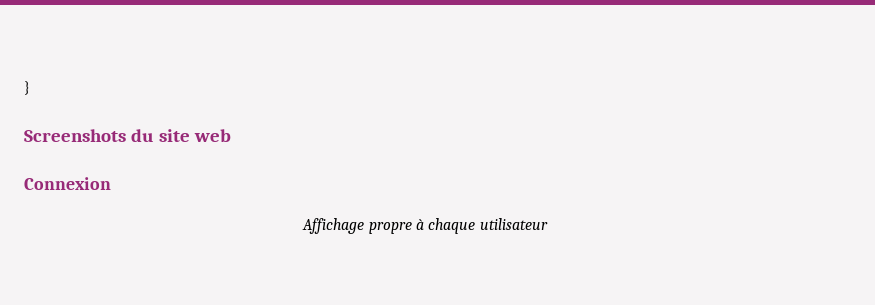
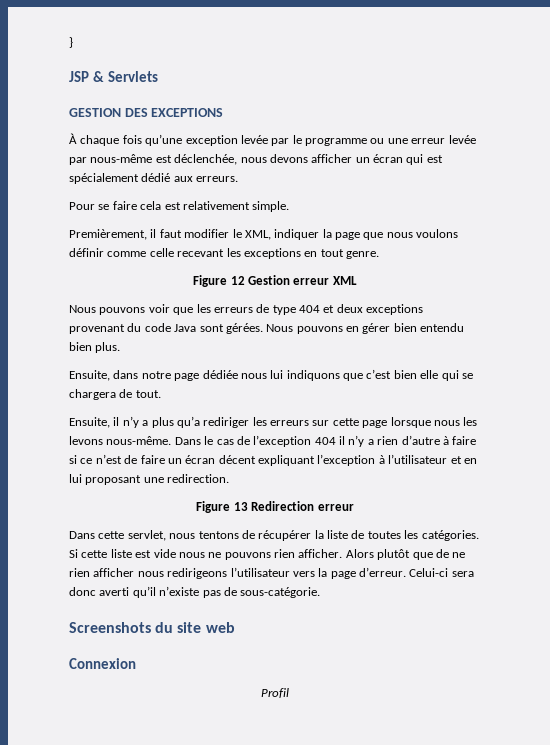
(30, 88) none -> [69,71,158,82] [69,108,224,117] [69,133,476,146] [69,154,443,165] [69,173,239,184] [69,201,290,212] [69,229,459,240] [69,248,379,259] [193,275,357,287] [69,304,424,315] [69,323,465,334] [69,342,121,353] [69,369,473,381] [69,389,161,400] [69,416,478,428] [69,435,477,447] [69,454,477,466] [69,474,230,485] [196,501,354,513] [69,530,479,541] [69,549,466,560] [69,567,474,579] [69,586,321,598] // JSP & Servlets // GESTION DES EXCEPTIONS // À chaque fois qu’une exception levée par le programme ou une erreur levée par nous-même est déclenchée, nous devons afficher un écran qui est spécialement dédié aux erreurs. // Pour se faire cela est relativement simple. // Premièrement, il faut modifier le XML, indiquer la page que nous voulons définir comme celle recevant les exceptions en tout genre. // Figure 12 Gestion erreur XML // Nous pouvons voir que les erreurs de type 404 et deux exceptions provenant du code Java sont gérées. Nous pouvons en gérer bien entendu bien plus. // Ensuite, dans notre page dédiée nous lui indiquons que c’est bien elle qui se chargera de tout. // Ensuite, il n’y a plus qu’a rediriger les erreurs sur cette page lorsque nous les levons nous-même. Dans le cas de l’exception 404 il n’y a rien d’autre à faire si ce n’est de faire un écran décent expliquant l’exception à l’utilisateur et en lui proposant une redirection. // Figure 13 Redirection erreur // Dans cette servlet, nous tentons de récupérer la liste de toutes les catégories. Si cette liste est vide nous ne pouvons rien afficher. Alors plutôt que de ne rien afficher nous redirigeons l’utilisateur vers la page d’erreur. Celui-ci sera donc averti qu’il n’existe pas de sous-catégorie.
[302,218,548,234] Affichage propre à chaque utilisateur -> [261,688,289,698] Profil

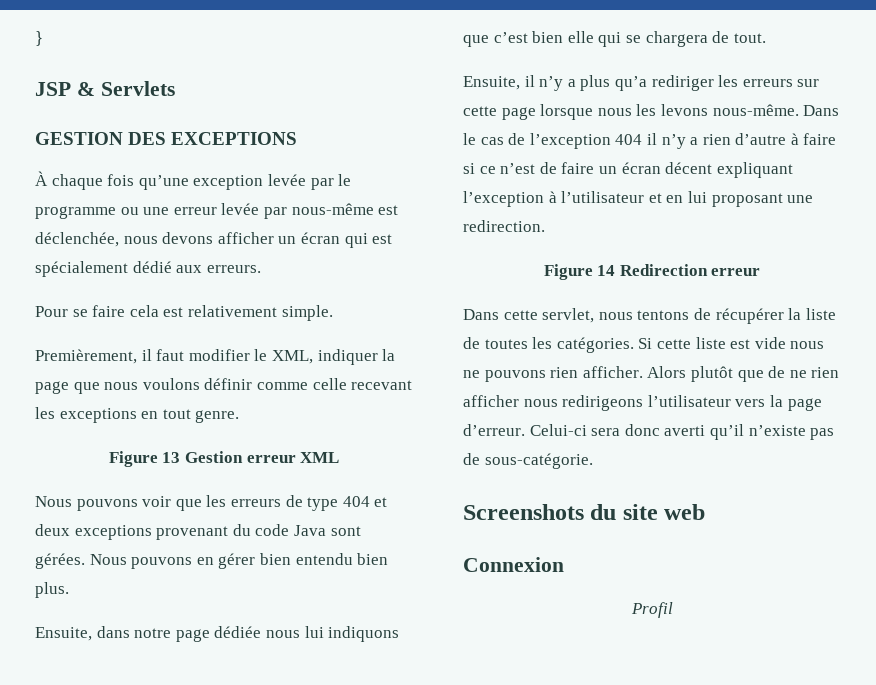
[230,276,245,285] 12 -> [162,452,181,463] 13
[233,502,248,511] 13 -> [597,265,616,276] 14

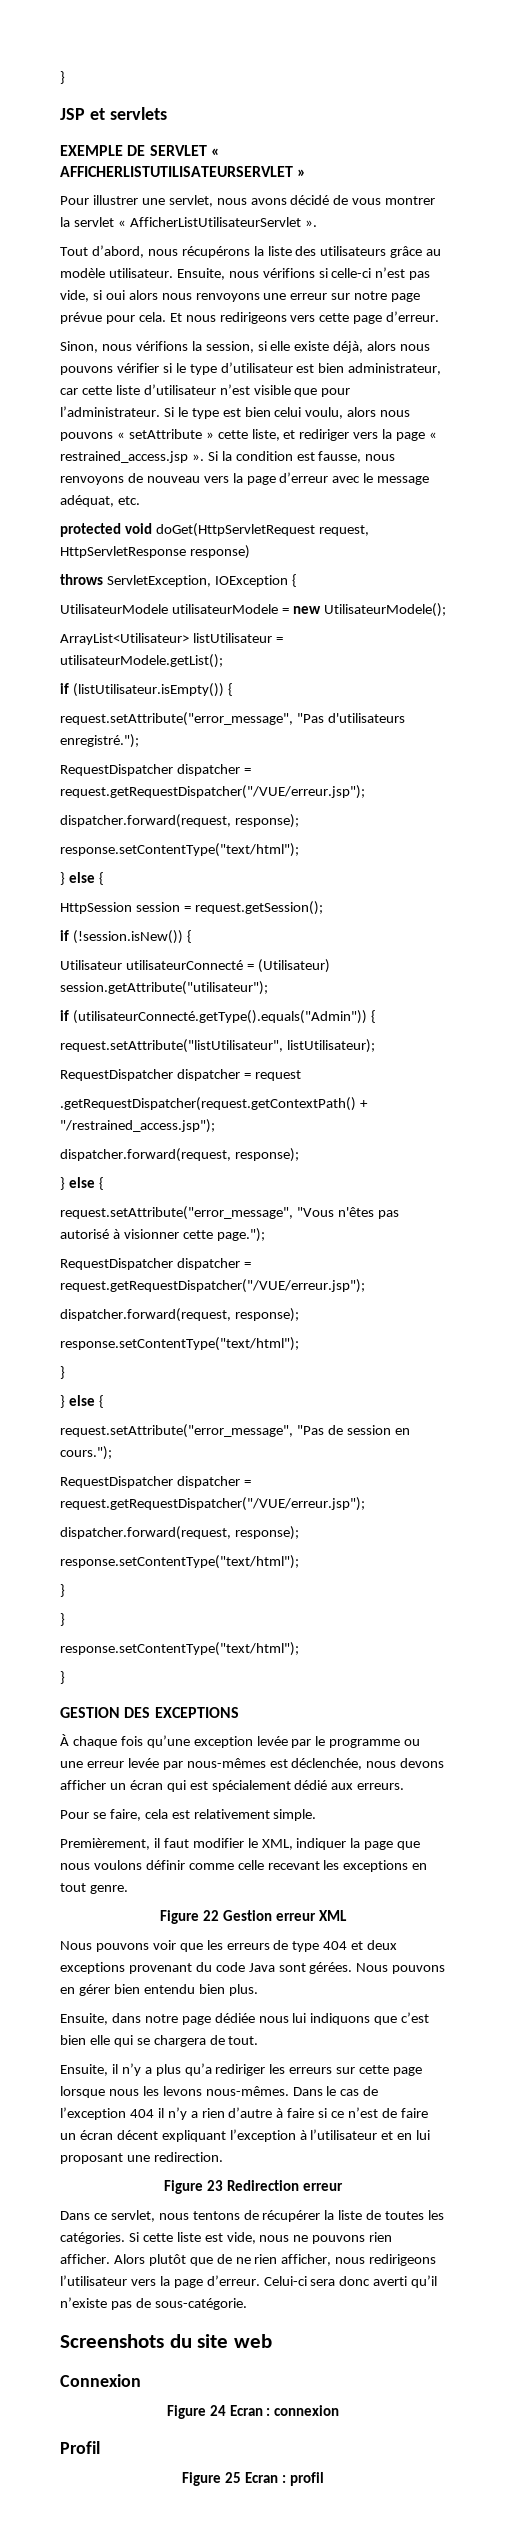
[76,81,175,96] & Servlets -> [89,107,167,120] [60,145,220,156] [60,166,307,177] [60,195,436,207] [60,217,317,227] [60,245,442,258] [60,267,431,280] [60,290,421,302] [60,311,440,324] [60,341,431,353] [60,362,442,375] [60,384,351,397] [60,406,411,419] [60,429,438,441] [60,451,396,463] [60,472,430,485] [60,495,140,507] [60,523,369,537] [60,545,250,559] [60,574,297,587] [60,603,446,617] [60,633,283,645] [60,654,223,668] [60,683,233,697] [60,712,405,726] [60,734,139,748] [60,764,251,776] [60,785,365,799] [60,814,299,828] [60,843,299,857] [60,872,104,885] [60,901,323,915] [60,930,192,944] [60,959,330,973] [60,981,268,995] [60,1010,376,1024] [60,1039,375,1053] [60,1069,301,1081] [60,1097,368,1111] [60,1119,215,1133] [60,1148,299,1162] [60,1177,104,1190] [60,1206,399,1220] [60,1228,265,1242] [60,1258,251,1270] [60,1279,365,1293] [60,1308,299,1322] [60,1337,299,1351] [60,1366,65,1379] [60,1395,104,1408] [60,1424,410,1438] [60,1446,112,1460] [60,1476,251,1488] [60,1497,365,1511] [60,1526,299,1540] [60,1555,299,1569] [60,1584,65,1597] [60,1613,65,1626] [60,1642,299,1656] [60,1671,65,1684] et servlets // EXEMPLE DE SERVLET « AFFICHERLISTUTILISATEURSERVLET » // Pour illustrer une servlet, nous avons décidé de vous montrer la servlet « AfficherListUtilisateurServlet ». // Tout d’abord, nous récupérons la liste des utilisateurs grâce au modèle utilisateur. Ensuite, nous vérifions si celle-ci n’est pas vide, si oui alors nous renvoyons une erreur sur notre page prévue pour cela. Et nous redirigeons vers cette page d’erreur. // Sinon, nous vérifions la session, si elle existe déjà, alors nous pouvons vérifier si le type d’utilisateur est bien administrateur, car cette liste d’utilisateur n’est visible que pour l’administrateur. Si le type est bien celui voulu, alors nous pouvons « setAttribute » cette liste, et rediriger vers la page « restrained_access.jsp ». Si la condition est fausse, nous renvoyons de nouveau vers la page d’erreur avec le message adéquat, etc. // protected void doGet(HttpServletRequest request, HttpServletResponse response) // throws ServletException, IOException { // UtilisateurModele utilisateurModele = new UtilisateurModele(); // ArrayList<Utilisateur> listUtilisateur = utilisateurModele.getList(); // if (listUtilisateur.isEmpty()) { // request.setAttribute("error_message", "Pas d'utilisateurs enregistré."); // RequestDispatcher dispatcher = request.getRequestDispatcher("/VUE/erreur.jsp"); // dispatcher.forward(request, response); // response.setContentType("text/html"); // } else { // HttpSession session = request.getSession(); // if (!session.isNew()) { // Utilisateur utilisateurConnecté = (Utilisateur) session.getAttribute("utilisateur"); // if (utilisateurConnecté.getType().equals("Admin")) { // request.setAttribute("listUtilisateur", listUtilisateur); // RequestDispatcher dispatcher = request // .getRequestDispatcher(request.getContextPath() + "/restrained_access.jsp"); // dispatcher.forward(request, response); // } else { // request.setAttribute("error_message", "Vous n'êtes pas autorisé à visionner cette page."); // RequestDispatcher dispatcher = request.getRequestDispatcher("/VUE/erreur.jsp"); // dispatcher.forward(request, response); // response.setContentType("text/html"); // } // } else { // request.setAttribute("error_message", "Pas de session en cours."); // RequestDispatcher dispatcher = request.getRequestDispatcher("/VUE/erreur.jsp"); // dispatcher.forward(request, response); // response.setContentType("text/html"); // } // } // response.setContentType("text/html"); // }
[291,203,374,215] nous-même -> [186,1758,266,1768] nous-mêmes
[92,305,126,317] faire -> [109,1809,141,1821] faire,
[162,452,181,463] 13 -> [203,1910,220,1921] 22
[712,104,799,116] nous-même. -> [205,2086,289,2096] nous-mêmes.
[597,265,616,276] 14 -> [207,2180,224,2191] 23
[503,310,538,320] cette -> [93,2213,107,2220] ce
[754,337,786,349] vide -> [226,2232,256,2244] vide,
[463,395,519,407] afficher -> [281,2254,332,2266] afficher,
[630,602,673,618] Profil -> [166,2405,340,2419] [60,2441,100,2454] [182,2472,324,2486] Figure 24 Ecran : connexion // Profil // Figure 25 Ecran : profil

